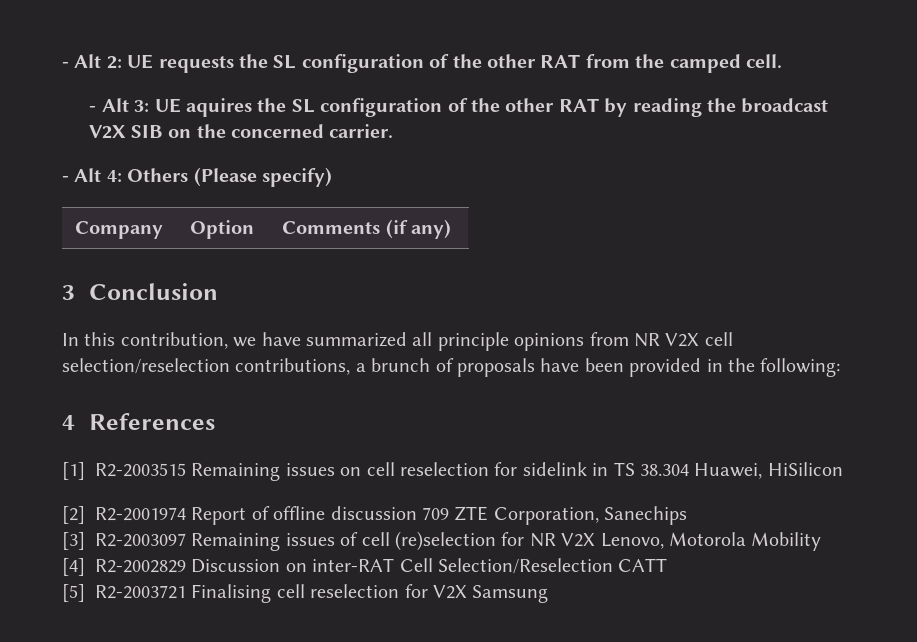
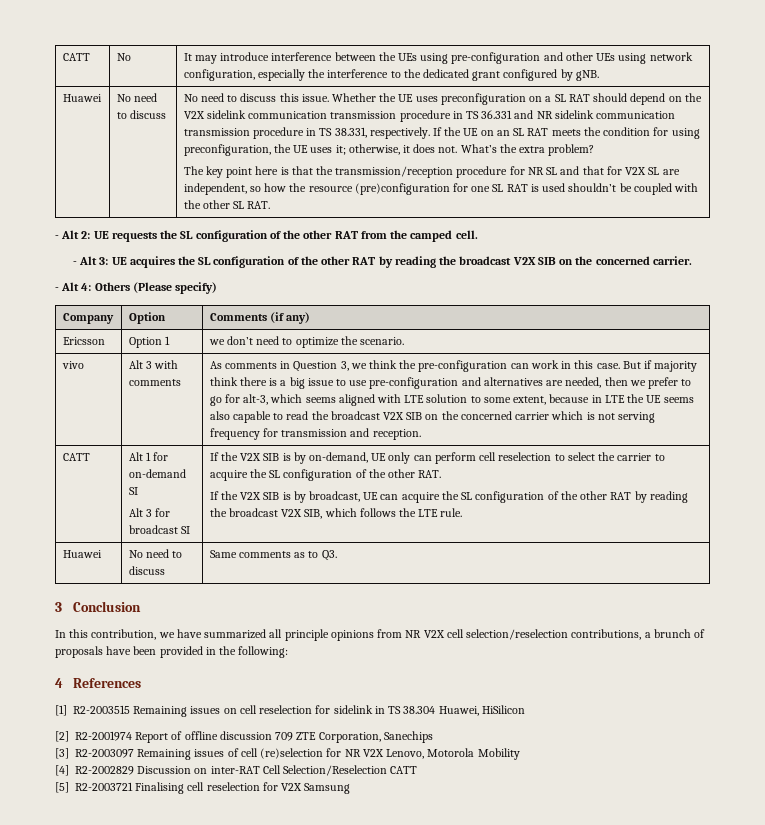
(62, 65) none -> [62,53,90,61] [116,53,131,61] [183,52,693,64] [183,69,599,81] [62,94,102,102] [116,93,157,102] [116,110,166,119] [183,93,702,105] [183,110,676,122] [183,127,700,139] [183,144,595,156] [183,166,680,178] [183,183,699,195] [183,200,271,209] CATT | No | It may introduce interference between the UEs using pre-configuration and other UEs using network configuration, especially the interference to the dedicated grant configured by gNB. // Huawei | No need to discuss | No need to discuss this issue. Whether the UE uses preconfiguration on a SL RAT should depend on the V2X sidelink communication transmission procedure in TS 36.331 and NR sidelink communication transmission procedure in TS 38.331, respectively. If the UE on an SL RAT meets the condition for using preconfiguration, the UE uses it; otherwise, it does not. What’s the extra problem? // The key point here is that the transmission/reception procedure for NR SL and that for V2X SL are independent, so how the resource (pre)configuration for one SL RAT is used shouldn’t be coupled with the other SL RAT. //
[185,98,252,117] aquires -> [129,256,175,268] acquires
(452, 229) none -> [62,337,105,345] [128,336,170,348] [208,336,404,348] [61,361,84,369] [128,360,179,369] [128,379,181,386] [209,360,698,372] [209,377,692,389] [209,394,694,406] [209,411,656,423] [209,428,421,440] [62,453,90,461] [128,452,169,461] [128,469,186,478] [128,487,138,495] [128,508,171,517] [128,525,190,534] [209,452,665,464] [209,469,442,481] [209,491,688,503] [209,508,463,519] [62,550,102,558] [128,549,183,558] [128,566,165,575] [209,550,337,561] // Ericsson | Option 1 | we don’t need to optimize the scenario. // vivo | Alt 3 with comments | As comments in Question 3, we think the pre-configuration can work in this case. But if majority think there is a big issue to use pre-configuration and alternatives are needed, then we prefer to go for alt-3, which seems aligned with LTE solution to some extent, because in LTE the UE seems also capable to read the broadcast V2X SIB on the concerned carrier which is not serving frequency for transmission and reception. // CATT | Alt 1 for on-demand SI // Alt 3 for broadcast SI | If the V2X SIB is by on-demand, UE only can perform cell reselection to select the carrier to acquire the SL configuration of the other RAT. // If the V2X SIB is by broadcast, UE can acquire the SL configuration of the other RAT by reading the broadcast V2X SIB, which follows the LTE rule. // Huawei | No need to discuss | Same comments as to Q3.

